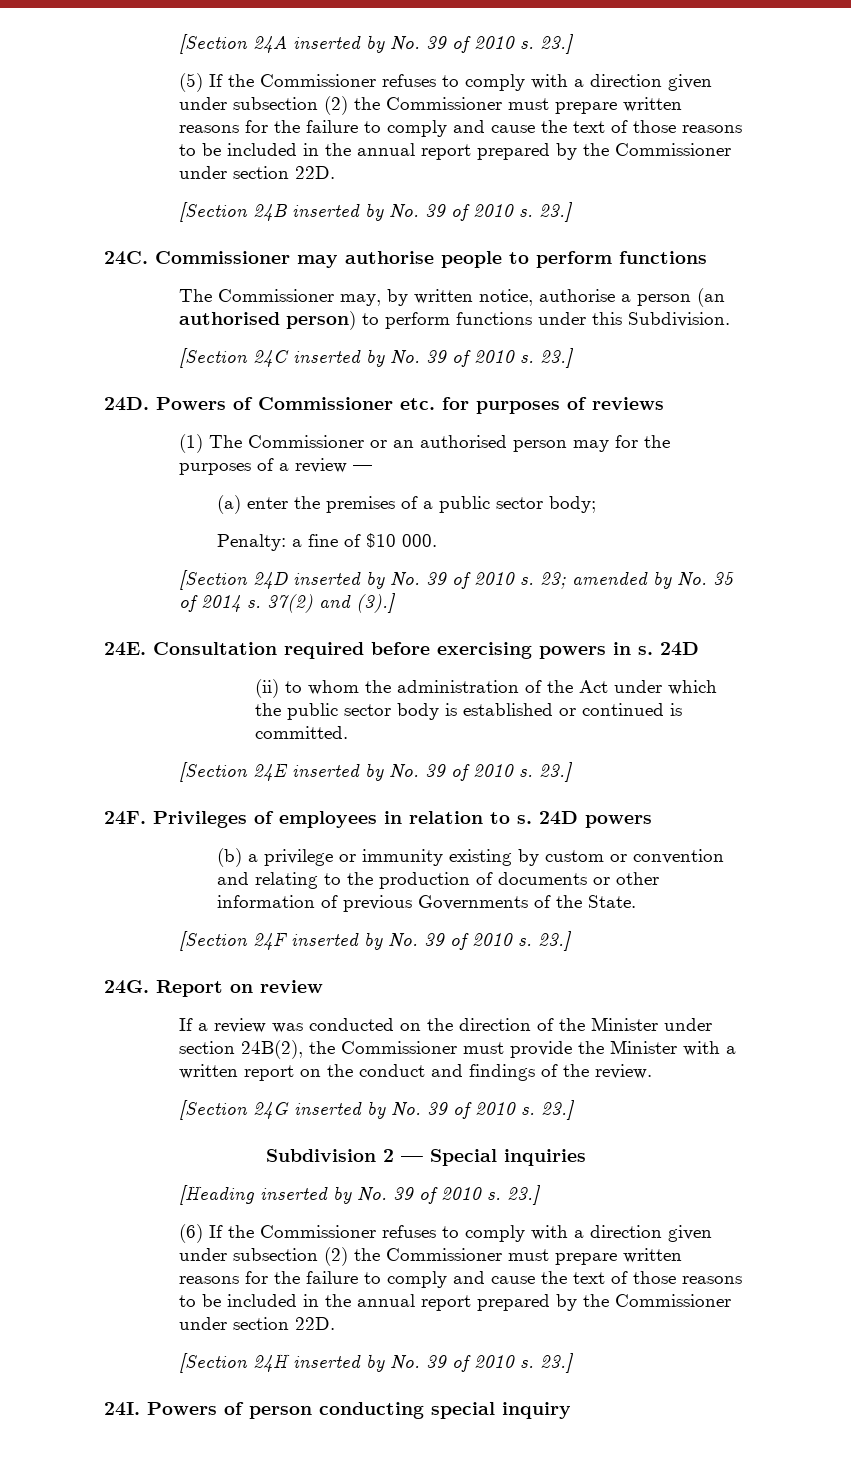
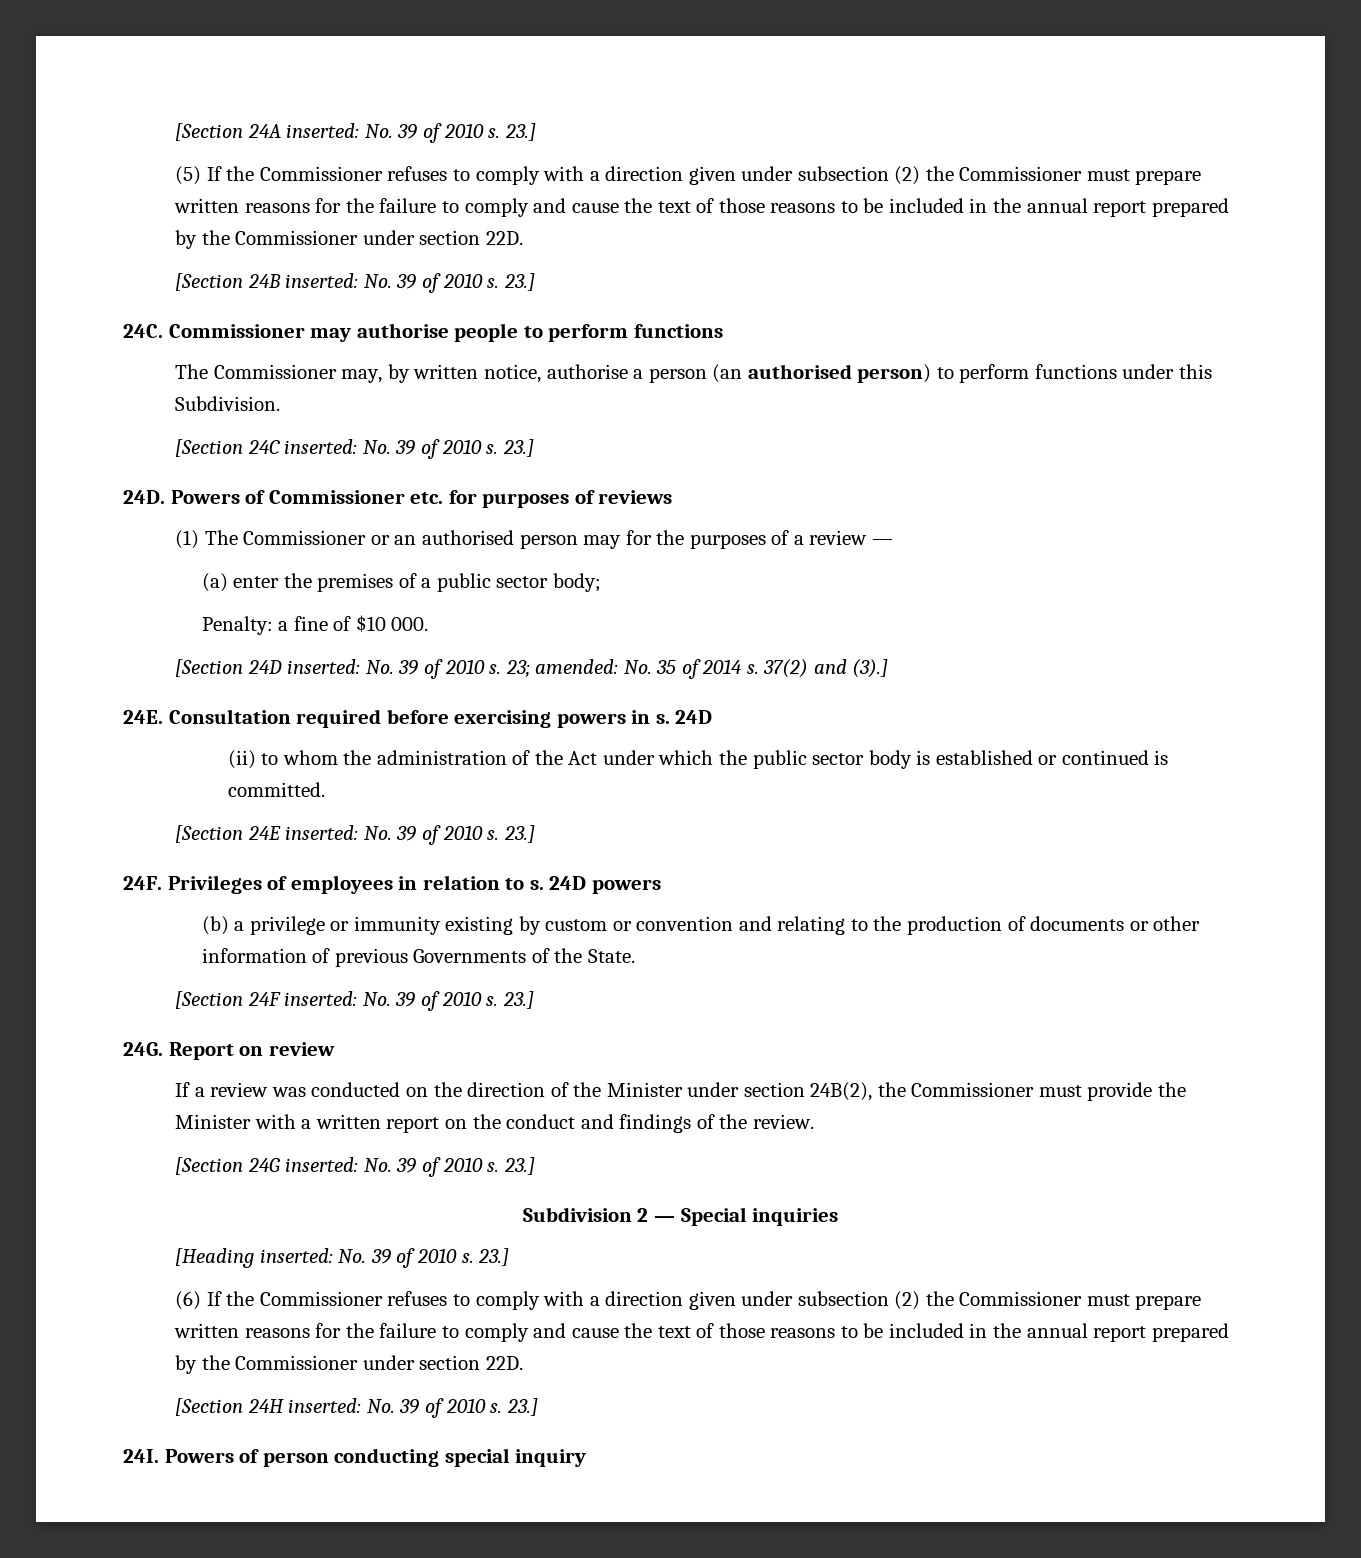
[293,35,386,53] inserted by -> [286,123,360,138] inserted:
[292,203,385,221] inserted by -> [285,273,359,288] inserted:
[293,349,386,367] inserted by -> [284,439,358,454] inserted:
[293,571,386,589] inserted by -> [287,659,361,674] inserted:
[572,571,673,589] amended by -> [535,659,619,674] amended:
[292,763,385,781] inserted by -> [285,825,359,840] inserted:
[291,932,384,950] inserted by -> [284,991,358,1006] inserted:
[294,1101,387,1119] inserted by -> [285,1157,359,1172] inserted:
[260,1186,353,1204] inserted by -> [259,1248,333,1263] inserted:
[293,1354,386,1372] inserted by -> [288,1398,362,1413] inserted:

